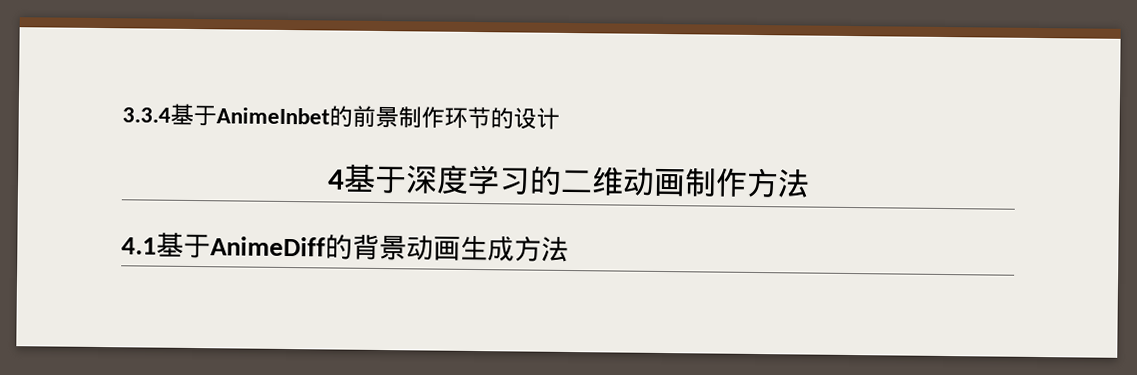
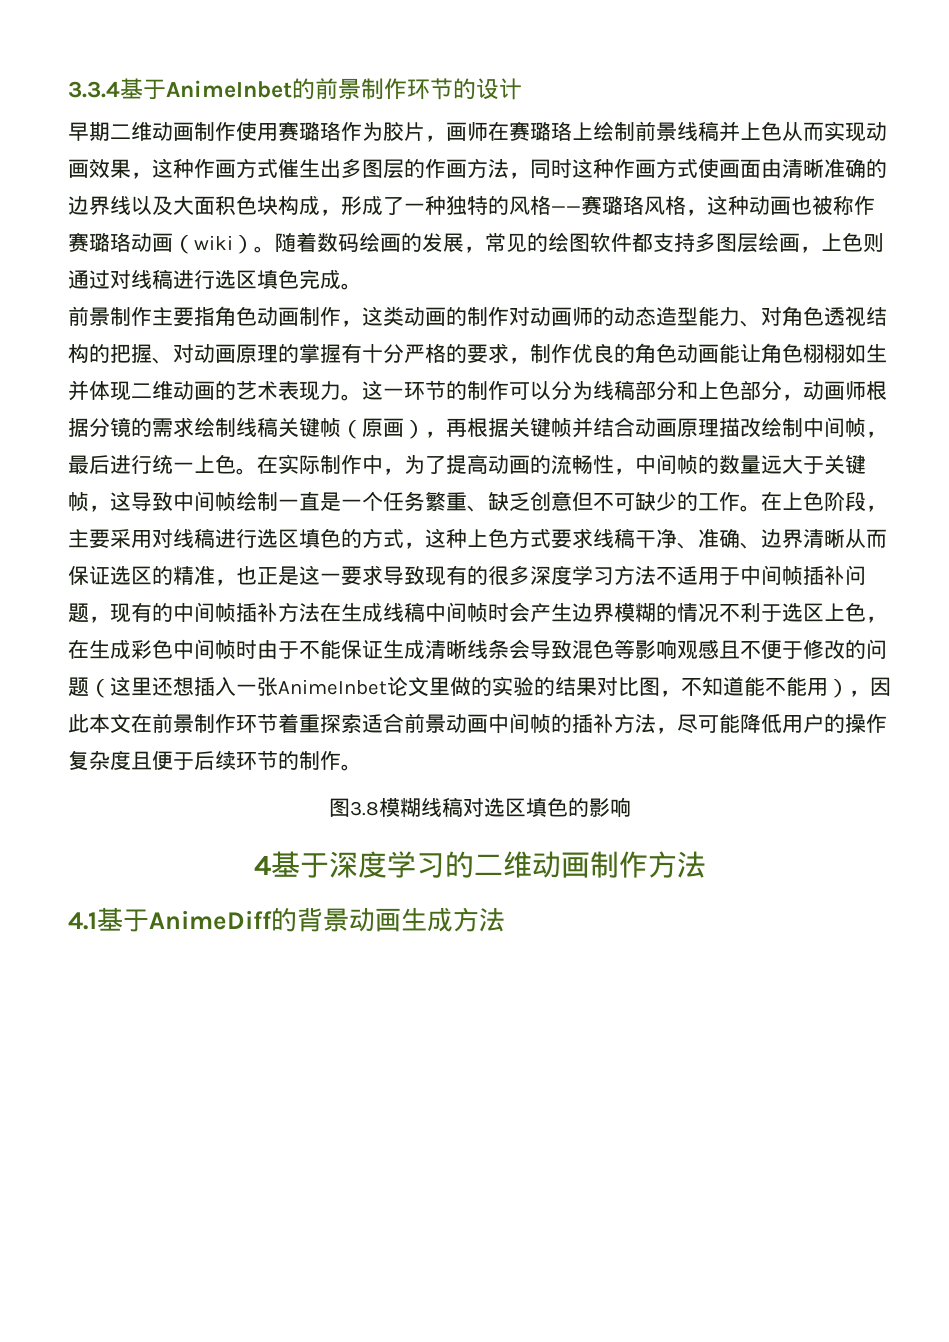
(560, 118) none -> [68,121,887,142] [68,158,887,179] [68,195,875,216] [68,232,884,254] [68,269,362,290] [68,306,887,327] [68,343,887,364] [68,380,887,401] [68,417,887,439] [68,454,866,475] [68,491,887,512] [68,528,887,549] [68,565,866,586] [68,602,887,623] [68,639,887,660] [68,676,891,698] [68,713,887,734] [68,750,362,771] [329,797,631,818] // 早期二维动画制作使用赛璐珞作为胶片，画师在赛璐珞上绘制前景线稿并上色从而实现动画效果，这种作画方式催生出多图层的作画方法，同时这种作画方式使画面由清晰准确的边界线以及大面积色块构成，形成了一种独特的风格——赛璐珞风格，这种动画也被称作赛璐珞动画（wiki）。随着数码绘画的发展，常见的绘图软件都支持多图层绘画，上色则通过对线稿进行选区填色完成。 // 前景制作主要指角色动画制作，这类动画的制作对动画师的动态造型能力、对角色透视结构的把握、对动画原理的掌握有十分严格的要求，制作优良的角色动画能让角色栩栩如生并体现二维动画的艺术表现力。这一环节的制作可以分为线稿部分和上色部分，动画师根据分镜的需求绘制线稿关键帧（原画），再根据关键帧并结合动画原理描改绘制中间帧，最后进行统一上色。在实际制作中，为了提高动画的流畅性，中间帧的数量远大于关键帧，这导致中间帧绘制一直是一个任务繁重、缺乏创意但不可缺少的工作。在上色阶段，主要采用对线稿进行选区填色的方式，这种上色方式要求线稿干净、准确、边界清晰从而保证选区的精准，也正是这一要求导致现有的很多深度学习方法不适用于中间帧插补问题，现有的中间帧插补方法在生成线稿中间帧时会产生边界模糊的情况不利于选区上色，在生成彩色中间帧时由于不能保证生成清晰线条会导致混色等影响观感且不便于修改的问题（这里还想插入一张AnimeInbet论文里做的实验的结果对比图，不知道能不能用），因此本文在前景制作环节着重探索适合前景动画中间帧的插补方法，尽可能降低用户的操作复杂度且便于后续环节的制作。 // 图3.8模糊线稿对选区填色的影响

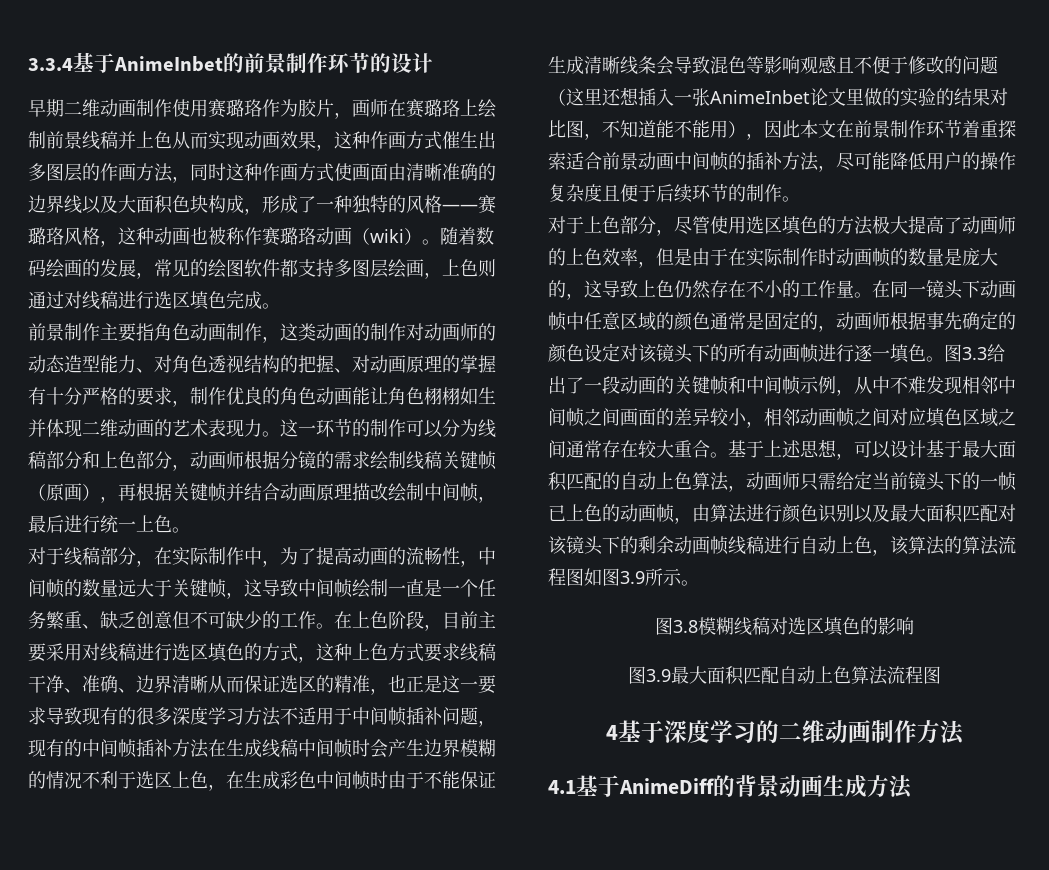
(257, 471) none -> [28,547,154,567] // 对于线稿部分，
(887, 508) none -> [442,611,478,629] 目前
(362, 767) none -> [548,215,1016,236] [548,248,998,268] [548,280,1016,300] [548,311,1016,332] [548,343,1005,363] [548,376,1016,396] [548,408,1016,428] [548,439,1016,460] [548,471,1017,492] [548,504,1016,524] [548,536,1016,556] [548,568,699,586] // 对于上色部分，尽管使用选区填色的方法极大提高了动画师的上色效率，但是由于在实际制作时动画帧的数量是庞大的，这导致上色仍然存在不小的工作量。在同一镜头下动画帧中任意区域的颜色通常是固定的，动画师根据事先确定的颜色设定对该镜头下的所有动画帧进行逐一填色。图3.3给出了一段动画的关键帧和中间帧示例，从中不难发现相邻中间帧之间画面的差异较小，相邻动画帧之间对应填色区域之间通常存在较大重合。基于上述思想，可以设计基于最大面积匹配的自动上色算法，动画师只需给定当前镜头下的一帧已上色的动画帧，由算法进行颜色识别以及最大面积匹配对该镜头下的剩余动画帧线稿进行自动上色，该算法的算法流程图如图3.9所示。
(631, 807) none -> [628,666,941,685] // 图3.9最大面积匹配自动上色算法流程图

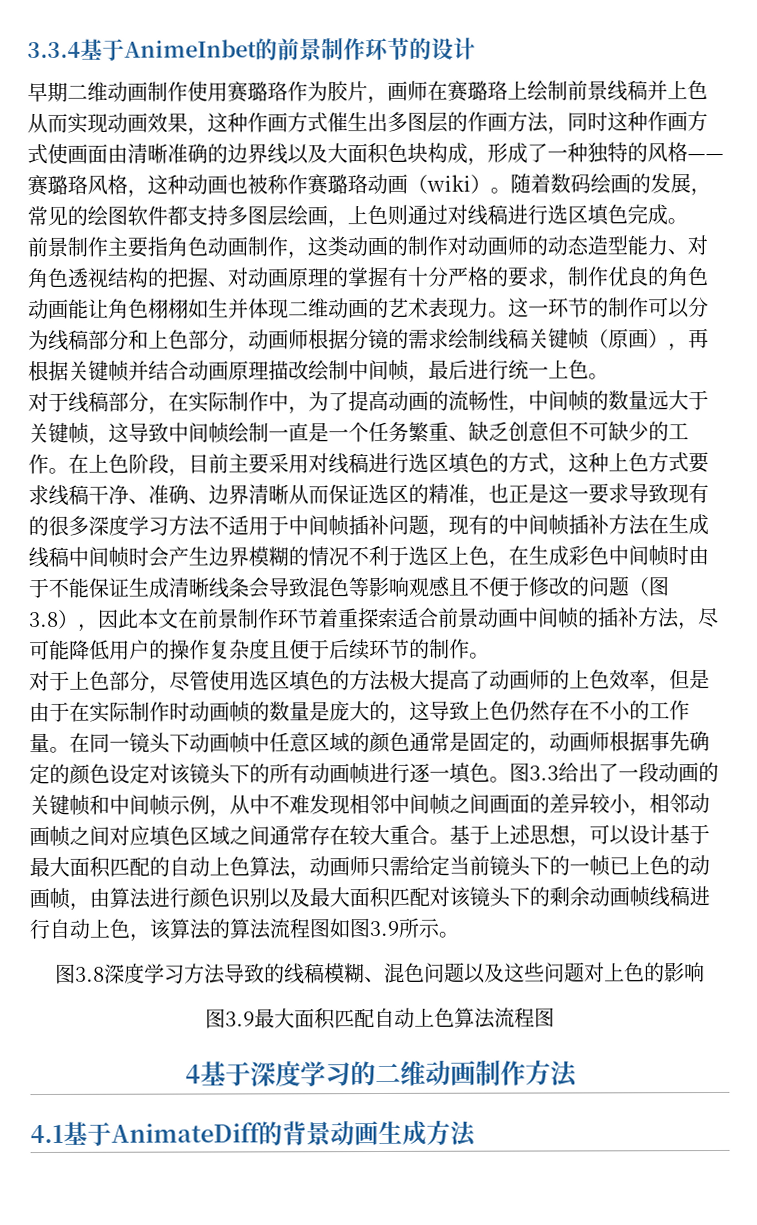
[566,87,1008,107] [548,120,728,140] 这里还想插入一张AnimeInbet论文里做的实验的结果对比图，不知道能不能用 -> [648,576,669,597] [28,611,59,628] 图3.8
[698,617,844,636] 模糊线稿对选区填 -> [104,962,625,985] 深度学习方法导致的线稿模糊、混色问题以及这些问题对上
[619,778,714,794] AnimeDiff -> [111,1122,262,1143] AnimateDiff

